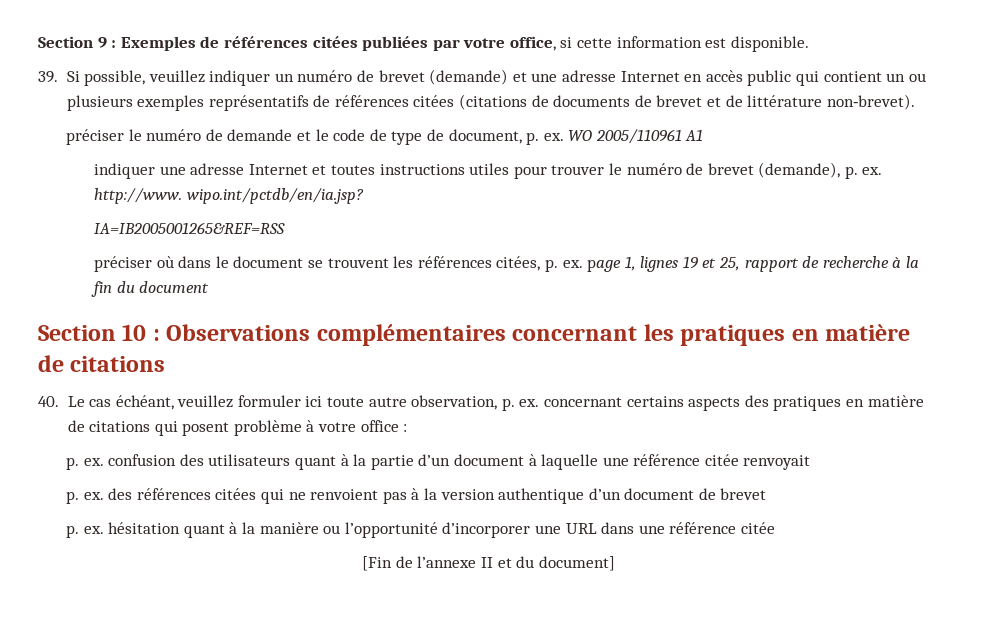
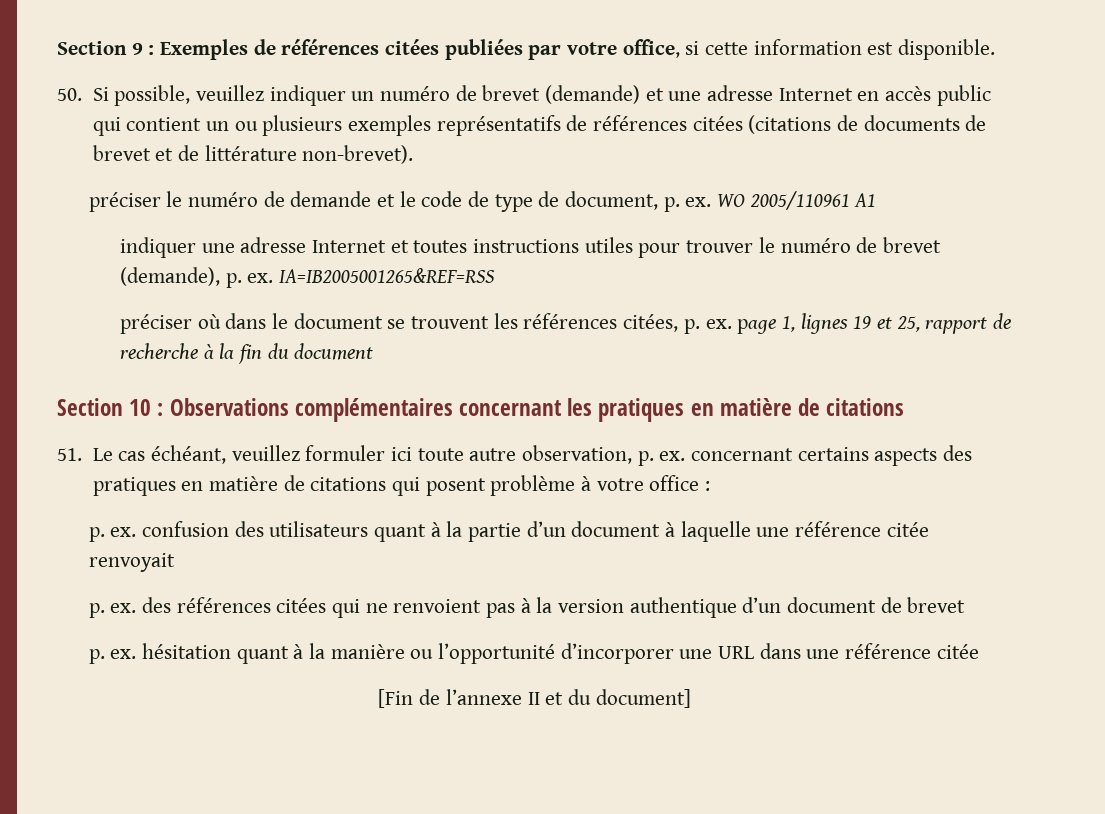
[38,71,58,83] 39. -> [57,88,82,101] 50.
[94,188,364,204] http://www. wipo.int/pctdb/en/ia.jsp? // -> (274, 278) none
[38,396,59,407] 40. -> [57,448,82,461] 51.

